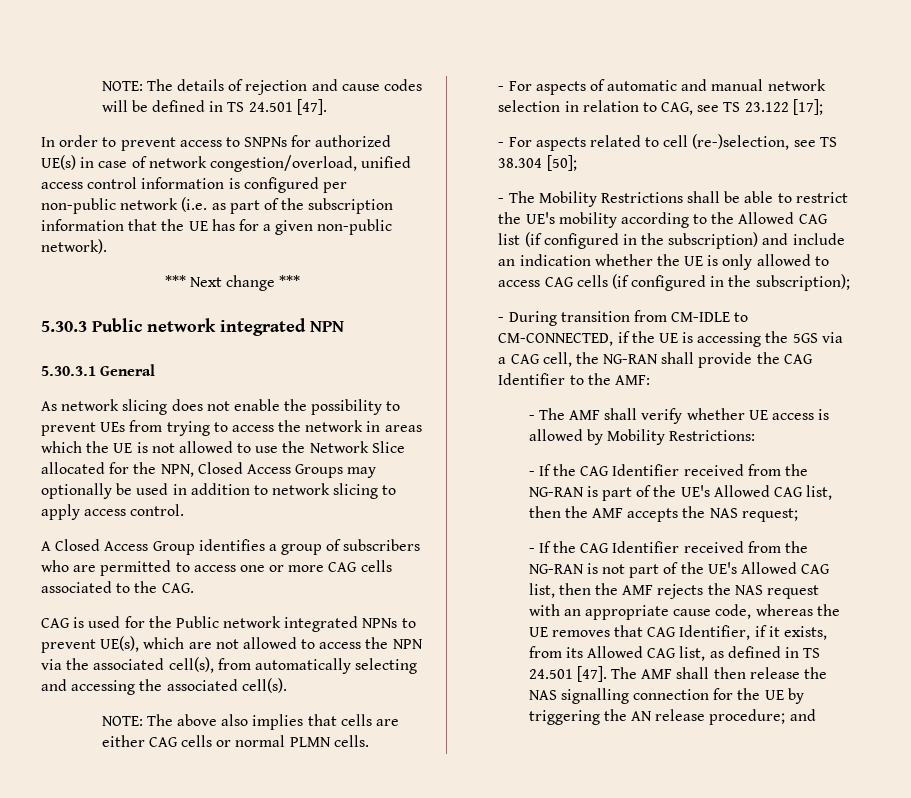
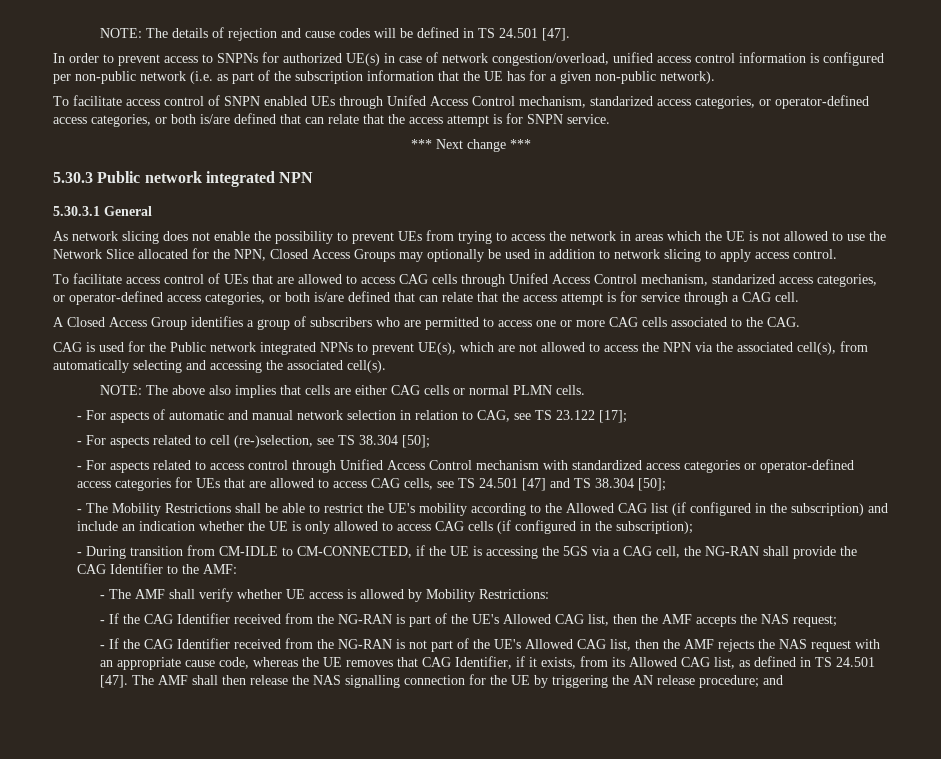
(107, 246) none -> [53,95,869,109] [53,113,610,127] // To facilitate access control of SNPN enabled UEs through Unifed Access Control mechanism, standarized access categories, or operator-defined access categories, or both is/are defined that can relate that the access attempt is for SNPN service.
(185, 510) none -> [53,273,877,287] [53,291,799,305] // To facilitate access control of UEs that are allowed to access CAG cells through Unifed Access Control mechanism, standarized access categories, or operator-defined access categories, or both is/are defined that can relate that the access attempt is for service through a CAG cell.
(577, 163) none -> [76,459,854,473] [76,477,666,491] // - For aspects related to access control through Unified Access Control mechanism with standardized access categories or operator-defined access categories for UEs that are allowed to access CAG cells, see TS 24.501 [47] and TS 38.304 [50];

